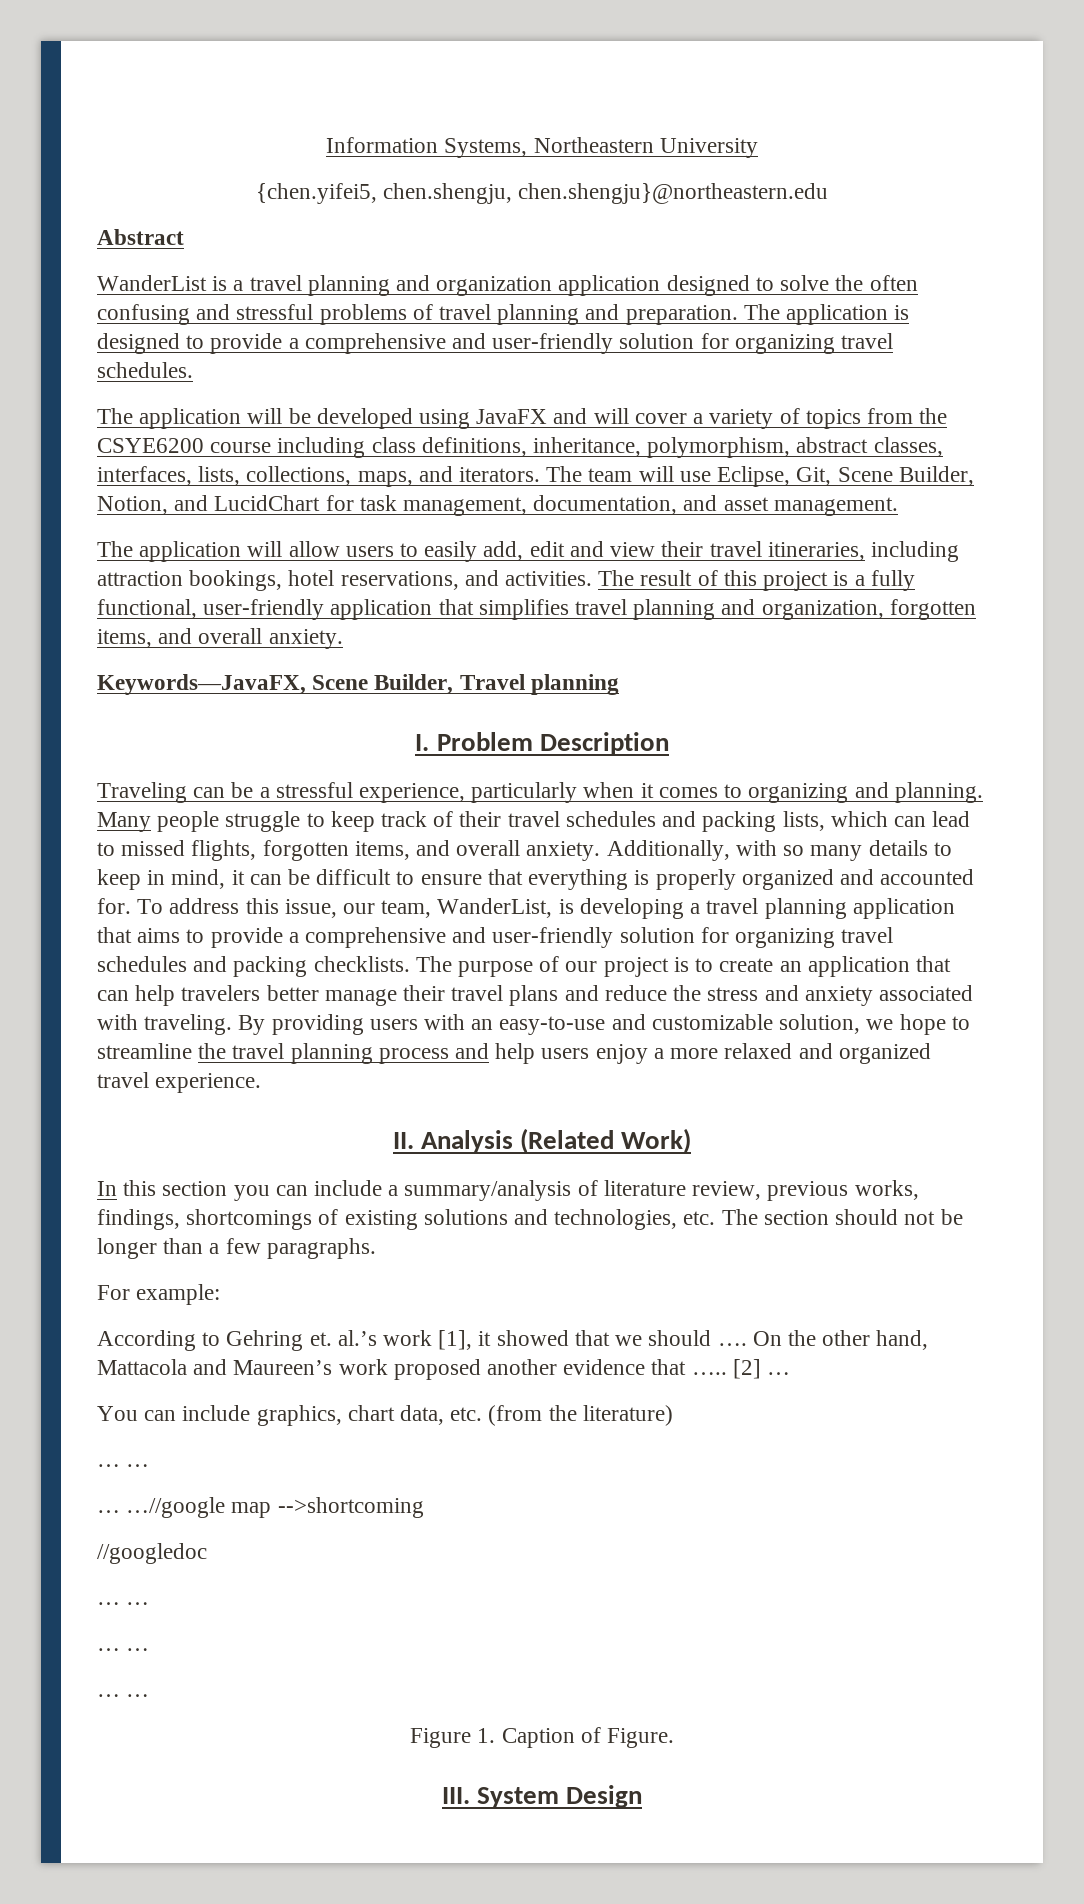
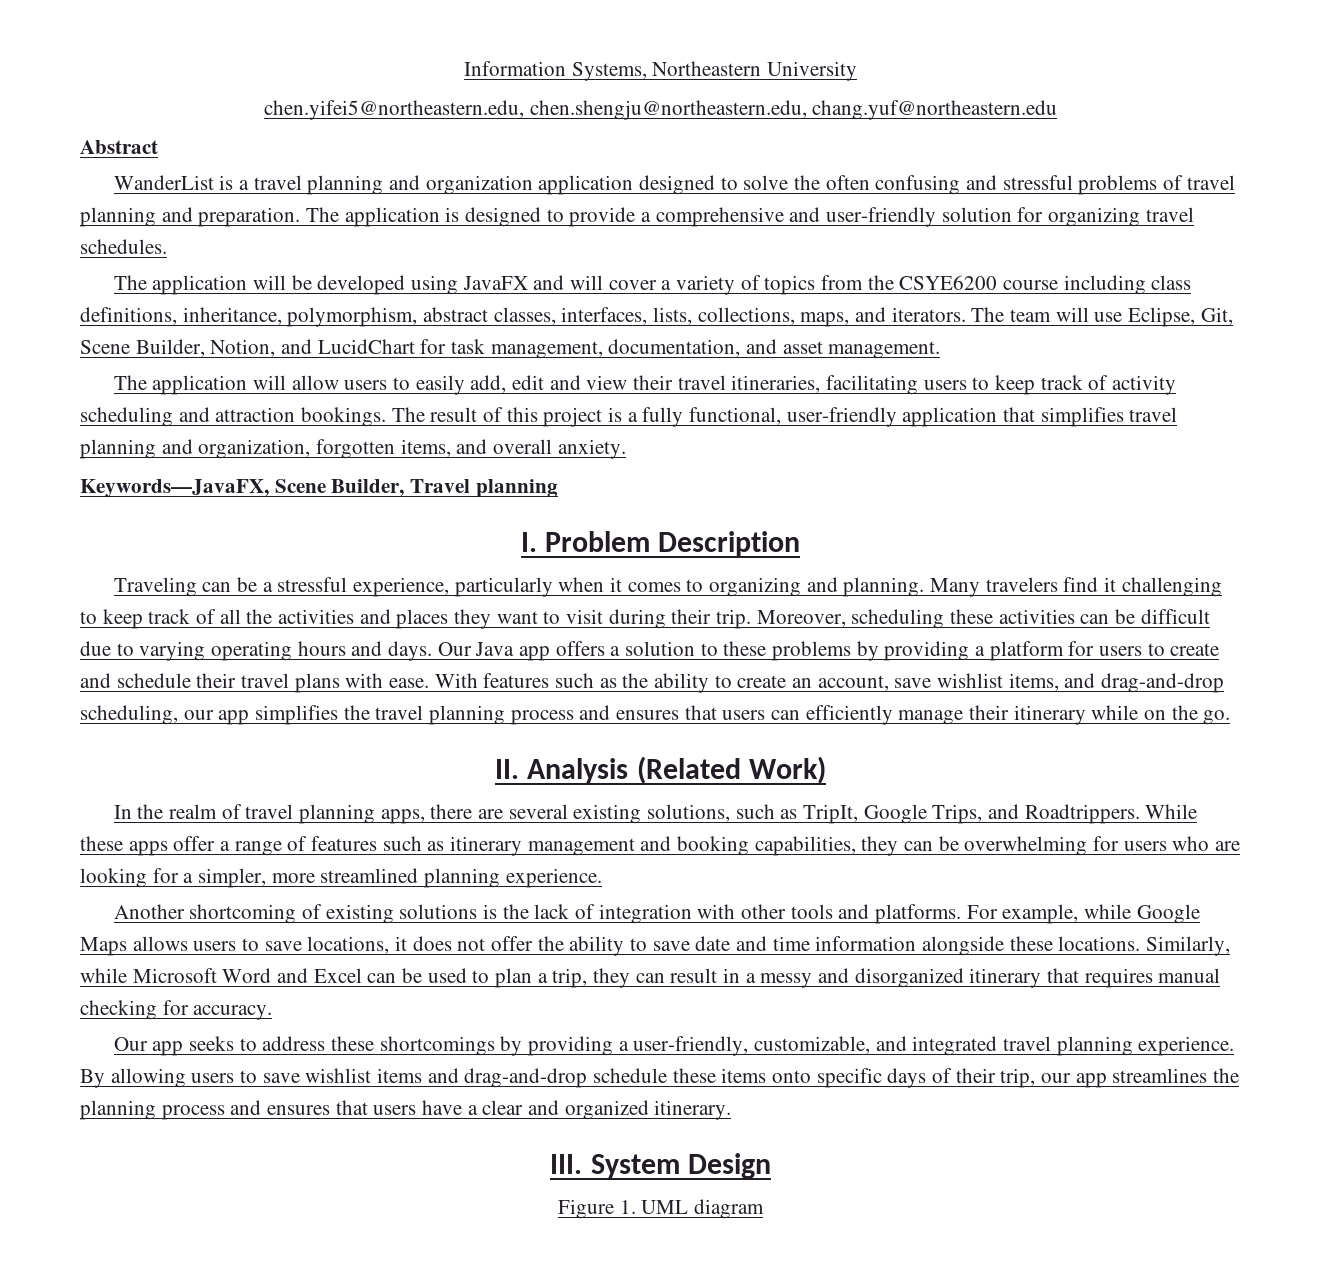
[255,183,829,204] {chen.yifei5, chen.shengju, chen.shengju}@northeastern.edu -> [263,100,1058,120] chen.yifei5@northeastern.edu, chen.shengju@northeastern.edu, chang.yuf@northeastern.edu
[870,541,959,562] [97,570,593,591] including attraction bookings, hotel reservations, and activities. -> [826,375,1177,395] [80,407,387,427] facilitating users to keep track of activity scheduling and attraction bookings.
[157,811,971,832] [97,840,952,861] [97,869,975,890] [97,898,955,919] [97,927,894,948] [97,956,951,977] [97,985,973,1006] [97,1014,970,1035] [97,1043,192,1059] people struggle to keep track of their travel schedules and packing lists, which can lead to missed flights, forgotten items, and overall anxiety. Additionally, with so many details to keep in mind, it can be difficult to ensure that everything is properly organized and accounted for. To address this issue, our team, WanderList, is developing a travel planning application that aims to provide a comprehensive and user-friendly solution for organizing travel schedules and packing checklists. The purpose of our project is to create an application that can help travelers better manage their travel plans and reduce the stress and anxiety associated with traveling. By providing users with an easy-to-use and customizable solution, we hope to streamline -> [985,577,1222,597] [80,609,1210,629] [80,641,1220,661] [80,673,1225,693] [80,705,339,725] travelers find it challenging to keep track of all the activities and places they want to visit during their trip. Moreover, scheduling these activities can be difficult due to varying operating hours and days. Our Java app offers a solution to these problems by providing a platform for users to create and schedule their travel plans with ease. With features such as the ability to create an account, save wishlist items, and drag-and-drop scheduling, our app simplifies
[495,1043,931,1064] [97,1072,262,1093] help users enjoy a more relaxed and organized travel experience. -> [616,705,1231,725] ensures that users can efficiently manage their itinerary while on the go.
[123,1180,919,1201] [97,1209,963,1230] [97,1238,376,1259] [97,1284,221,1305] [97,1330,929,1351] [97,1359,791,1380] [97,1405,673,1426] [97,1464,150,1467] [97,1497,424,1518] [97,1543,207,1564] [97,1602,150,1605] [97,1648,150,1651] [97,1694,150,1697] [410,1727,674,1748] this section you can include a summary/analysis of literature review, previous works, findings, shortcomings of existing solutions and technologies, etc. The section should not be longer than a few paragraphs. // For example: // According to Gehring et. al.’s work [1], it showed that we should …. On the other hand, Mattacola and Maureen’s work proposed another evidence that ….. [2] … // You can include graphics, chart data, etc. (from the literature) // … … // … …//google map -->shortcoming // //googledoc // … … // … … // … … // Figure 1. Caption of Figure. -> [137,804,1198,824] [80,836,1241,856] [80,868,602,888] [113,904,1200,924] [80,936,1231,956] [80,968,1221,988] [80,1000,273,1020] [113,1036,1235,1056] [80,1068,1240,1088] [80,1100,732,1120] the realm of travel planning apps, there are several existing solutions, such as TripIt, Google Trips, and Roadtrippers. While these apps offer a range of features such as itinerary management and booking capabilities, they can be overwhelming for users who are looking for a simpler, more streamlined planning experience. // Another shortcoming of existing solutions is the lack of integration with other tools and platforms. For example, while Google Maps allows users to save locations, it does not offer the ability to save date and time information alongside these locations. Similarly, while Microsoft Word and Excel can be used to plan a trip, they can result in a messy and disorganized itinerary that requires manual checking for accuracy. // Our app seeks to address these shortcomings by providing a user-friendly, customizable, and integrated travel planning experience. By allowing users to save wishlist items and drag-and-drop schedule these items onto specific days of their trip, our app streamlines the planning process and ensures that users have a clear and organized itinerary.
(643, 1796) none -> [557,1199,765,1219] // Figure 1. UML diagram

